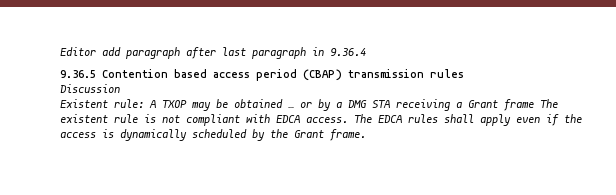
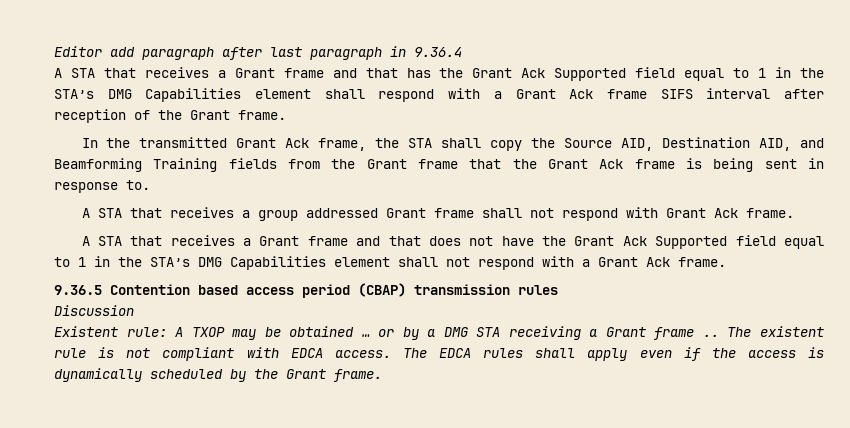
(366, 52) none -> [54,67,824,81] [54,88,825,102] [54,109,286,123] [81,137,825,151] [54,158,825,172] [54,180,150,193] [81,207,794,221] [81,235,824,249] [54,256,726,270] // A STA that receives a Grant frame and that has the Grant Ack Supported field equal to 1 in the STA’s DMG Capabilities element shall respond with a Grant Ack frame SIFS interval after reception of the Grant frame. // In the transmitted Grant Ack frame, the STA shall copy the Source AID, Destination AID, and Beamforming Training fields from the Grant frame that the Grant Ack frame is being sent in response to. // A STA that receives a group addressed Grant frame shall not respond with Grant Ack frame. // A STA that receives a Grant frame and that does not have the Grant Ack Supported field equal to 1 in the STA’s DMG Capabilities element shall not respond with a Grant Ack frame.
(534, 105) none -> [702,334,719,337] ..

